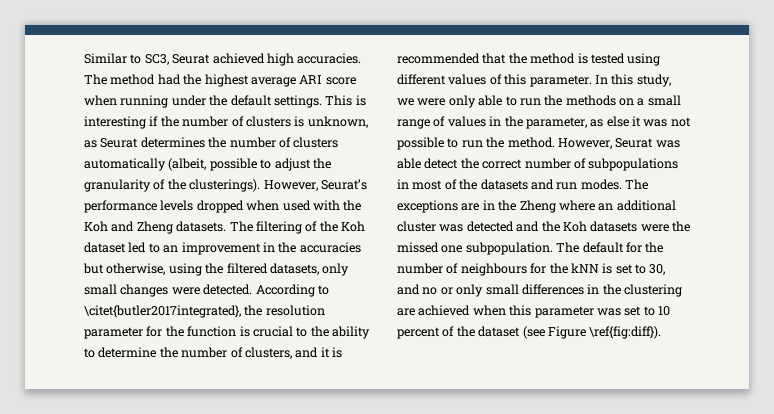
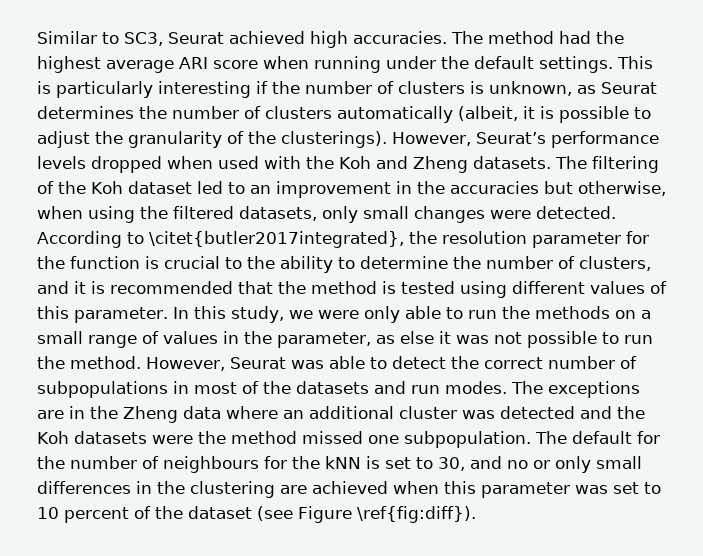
(366, 100) none -> [56,81,153,98] particularly
(207, 164) none -> [523,106,554,119] it is
(166, 269) none -> [37,206,83,219] when
(421, 163) none -> [370,357,387,369] to
(556, 206) none -> [183,406,221,419] data
(690, 226) none -> [230,431,297,444] method

